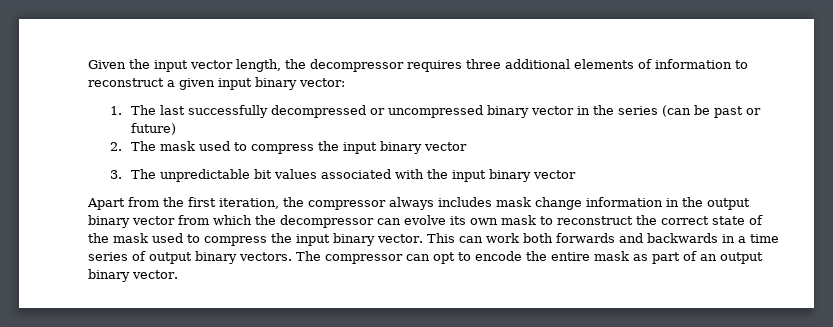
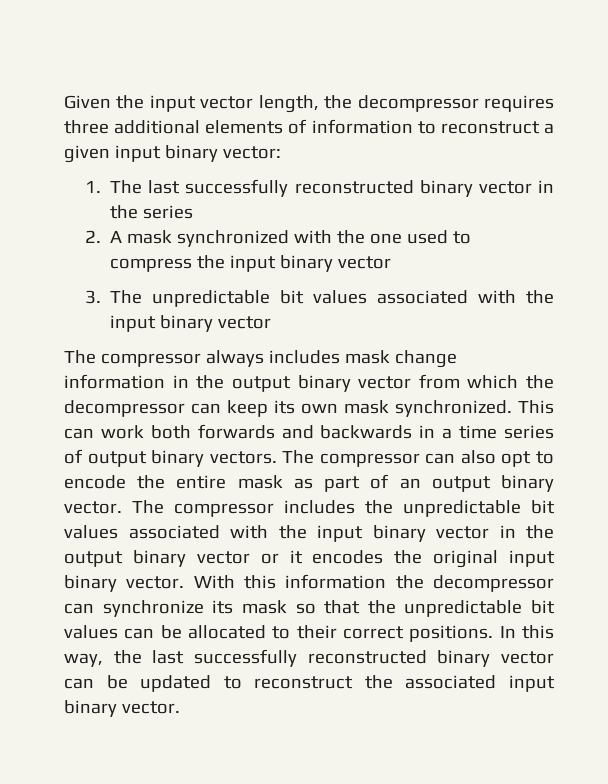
[271,105,484,118] decompressed or uncompressed -> [294,180,414,194] reconstructed
[662,105,762,118] [131,123,177,135] [109,141,196,151] (can be past or future) // 2. The mask -> [84,230,403,247] // 2. A mask synchronized with the one
[87,197,304,210] Apart from the first iteration, the -> [64,350,96,364] The
[404,215,446,225] evolve -> [227,400,268,417] keep
[540,215,763,225] [88,233,423,246] to reconstruct the correct state of the mask used to compress the input binary vector. -> [395,400,512,417] synchronized.
(430, 257) none -> [460,450,496,464] also
(178, 274) none -> [132,500,555,517] [64,525,554,542] [64,550,555,568] [64,574,554,592] [64,600,555,617] [64,625,554,642] [64,649,554,667] [64,675,555,692] [64,700,180,717] The compressor includes the unpredictable bit values associated with the input binary vector in the output binary vector or it encodes the original input binary vector. With this information the decompressor can synchronize its mask so that the unpredictable bit values can be allocated to their correct positions. In this way, the last successfully reconstructed binary vector can be updated to reconstruct the associated input binary vector.

